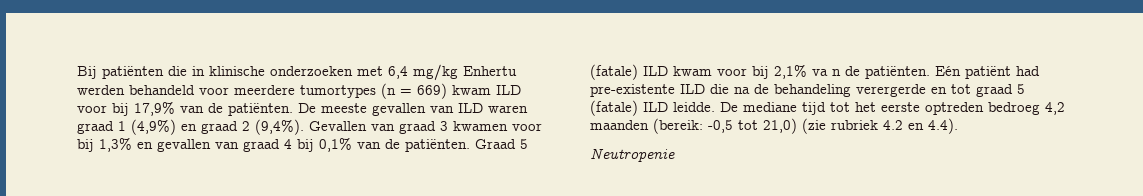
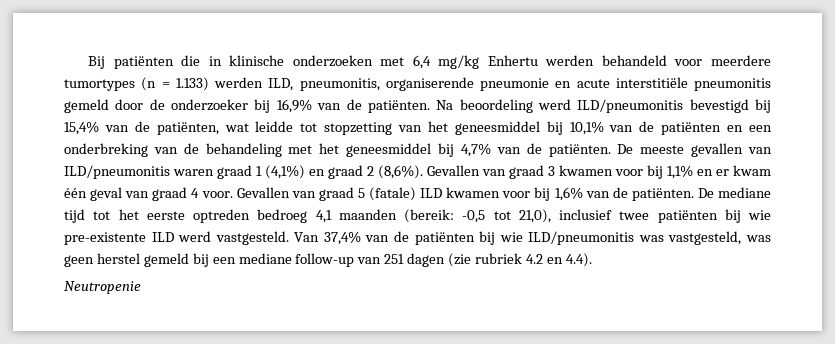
[417,83,521,99] [77,101,175,116] 669) kwam ILD voor bij 17,9% -> [175,77,771,91] [64,99,771,113] [64,121,772,135] [64,143,491,157] 1.133) werden ILD, pneumonitis, organiserende pneumonie en acute interstitiële pneumonitis gemeld door de onderzoeker bij 16,9% van de patiënten. Na beoordeling werd ILD/pneumonitis bevestigd bij 15,4% van de patiënten, wat leidde tot stopzetting van het geneesmiddel bij 10,1% van de patiënten en een onderbreking van de behandeling met het geneesmiddel bij 4,7%
[458,103,483,113] ILD -> [64,165,170,179] ILD/pneumonitis
[131,119,176,135] (4,9%) -> [265,165,305,179] (4,1%)
[255,119,304,135] (9,4%). -> [378,165,423,179] (8,6%).
[99,137,528,152] [590,64,1040,80] [590,84,1025,97] [590,100,715,116] 1,3% en gevallen van graad 4 bij 0,1% van de patiënten. Graad 5 (fatale) ILD kwam voor bij 2,1% va n de patiënten. Eén patiënt had pre-existente ILD die na de behandeling verergerde en tot graad 5 (fatale) ILD leidde. -> [667,165,771,179] [64,187,694,201] 1,1% en er kwam één geval van graad 4 voor. Gevallen van graad 5 (fatale) ILD kwamen voor bij 1,6% van de patiënten.
[1045,102,1065,115] 4,2 -> [315,210,332,223] 4,1
[763,118,797,134] 21,0) -> [518,209,771,223] [64,231,771,245] [64,253,446,267] 21,0), inclusief twee patiënten bij wie pre-existente ILD werd vastgesteld. Van 37,4% van de patiënten bij wie ILD/pneumonitis was vastgesteld, was geen herstel gemeld bij een mediane follow-up van 251 dagen

